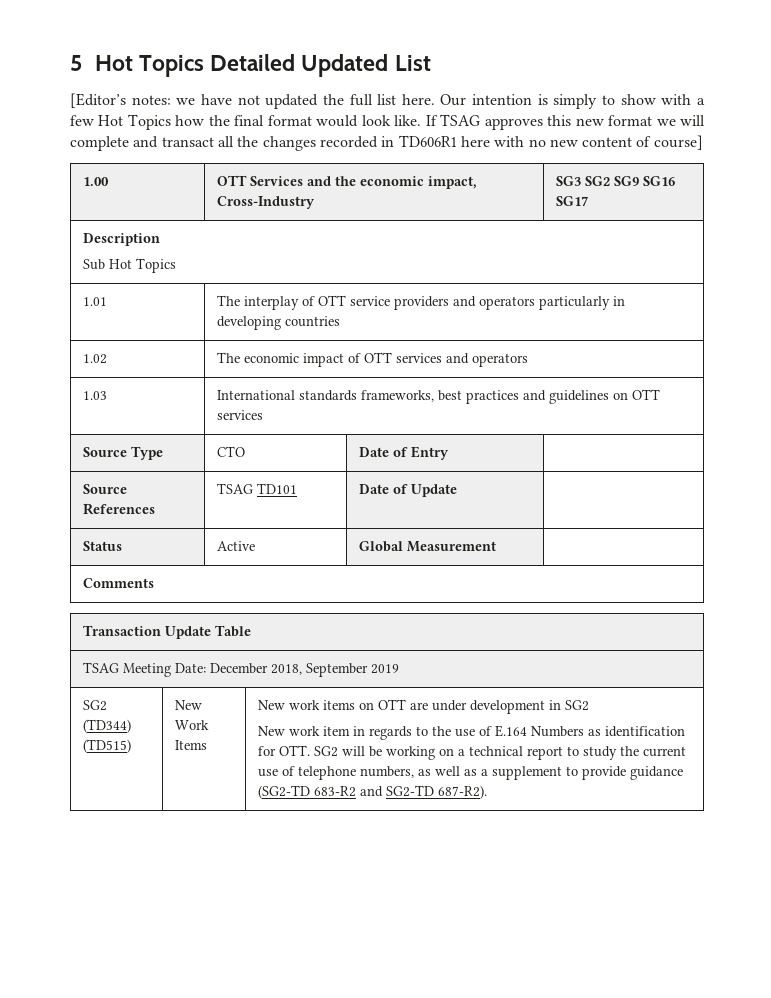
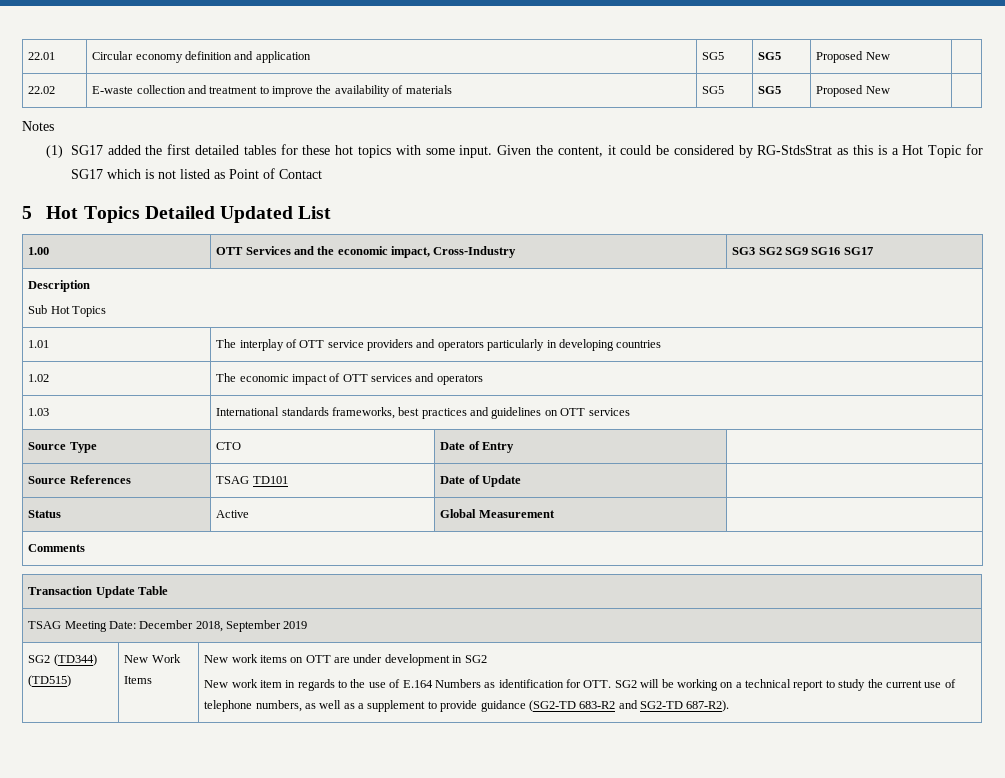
(70, 63) none -> [28,52,56,60] [92,51,311,63] [702,52,725,60] [758,52,782,60] [816,51,890,63] [28,86,56,94] [92,85,452,97] [702,86,725,94] [758,86,782,94] [816,85,890,97] [22,121,54,131] [46,144,984,158] [70,168,322,179] 22.01 | Circular economy definition and application | SG5 | SG5 | Proposed New | // 22.02 | E-waste collection and treatment to improve the availability of materials | SG5 | SG5 | Proposed New | // Notes // (1) SG17 added the first detailed tables for these hot topics with some input. Given the content, it could be considered by RG-StdsStrat as this is a Hot Topic for SG17 which is not listed as Point of Contact //
[70,93,705,109] [70,114,705,130] [70,135,703,151] // [Editor’s notes: we have not updated the full list here. Our intention is simply to show with a few Hot Topics how the final format would look like. If TSAG approves this new format we will complete and transact all the changes recorded in TD606R1 here with no new content of course] -> (332, 212) none

